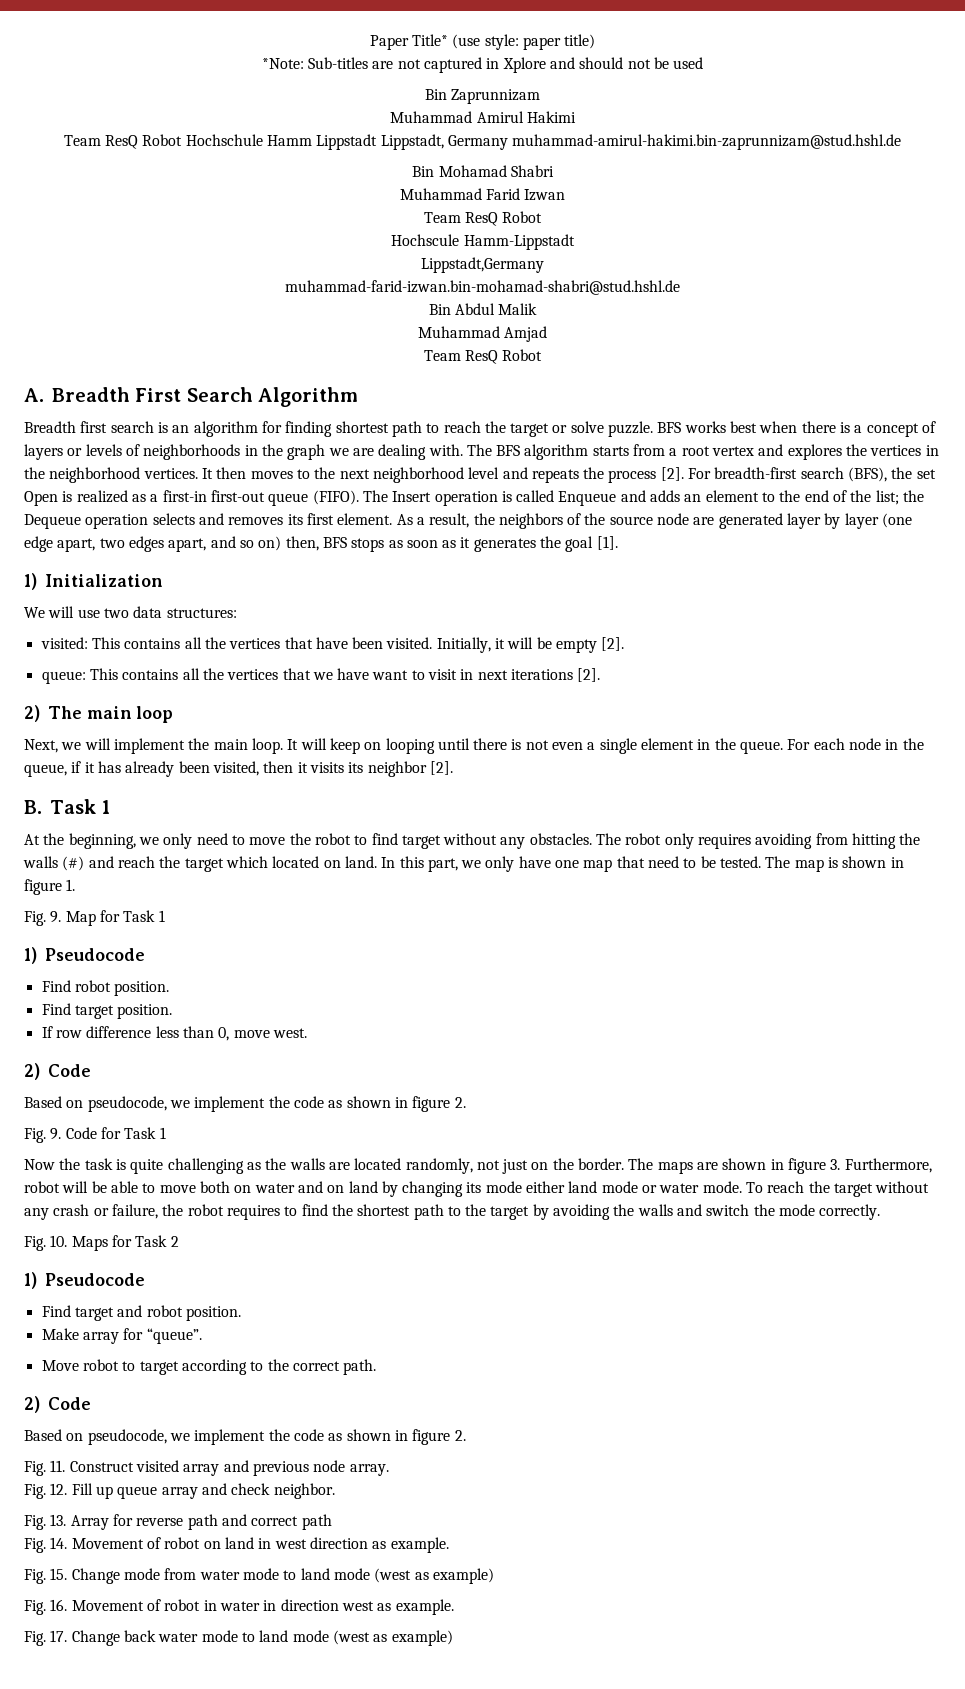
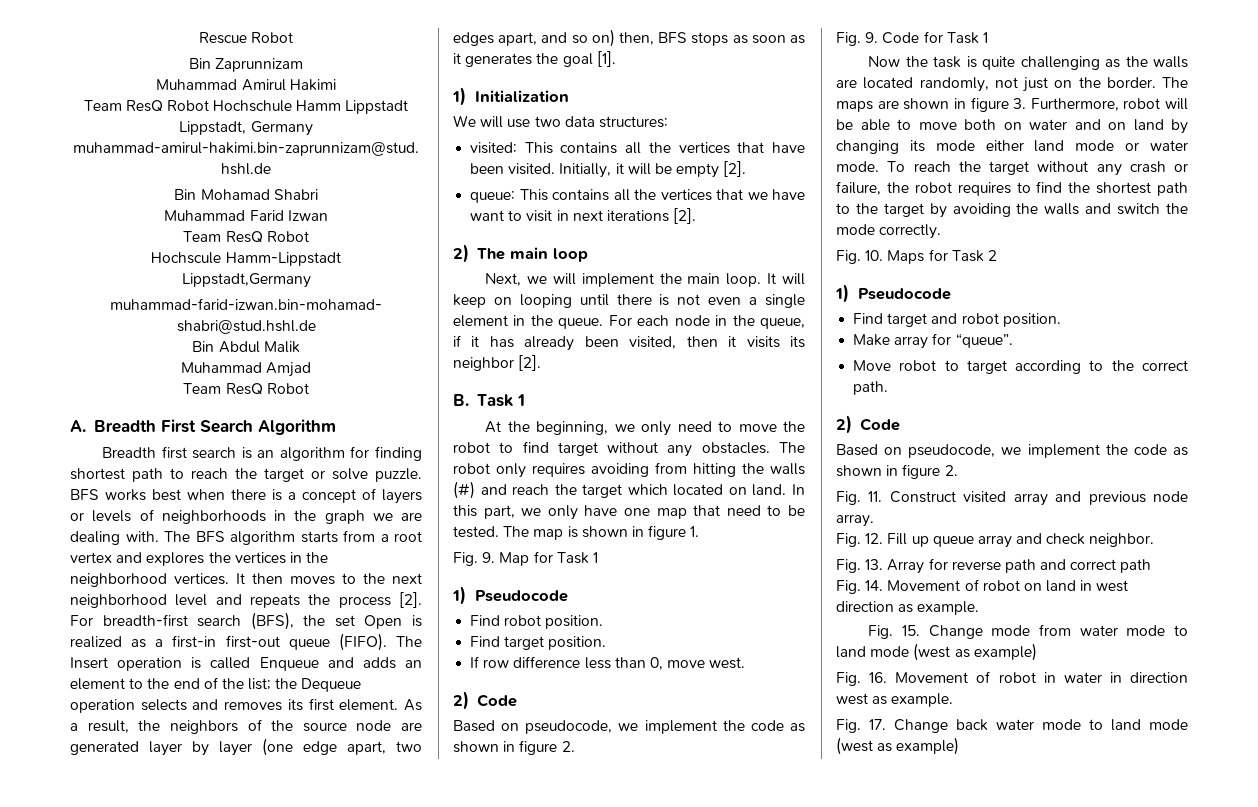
[369,34,596,50] [261,57,704,73] Paper Title* (use style: paper title) // *Note: Sub-titles are not captured in Xplore and should not be used -> [198,32,294,44] Rescue Robot

